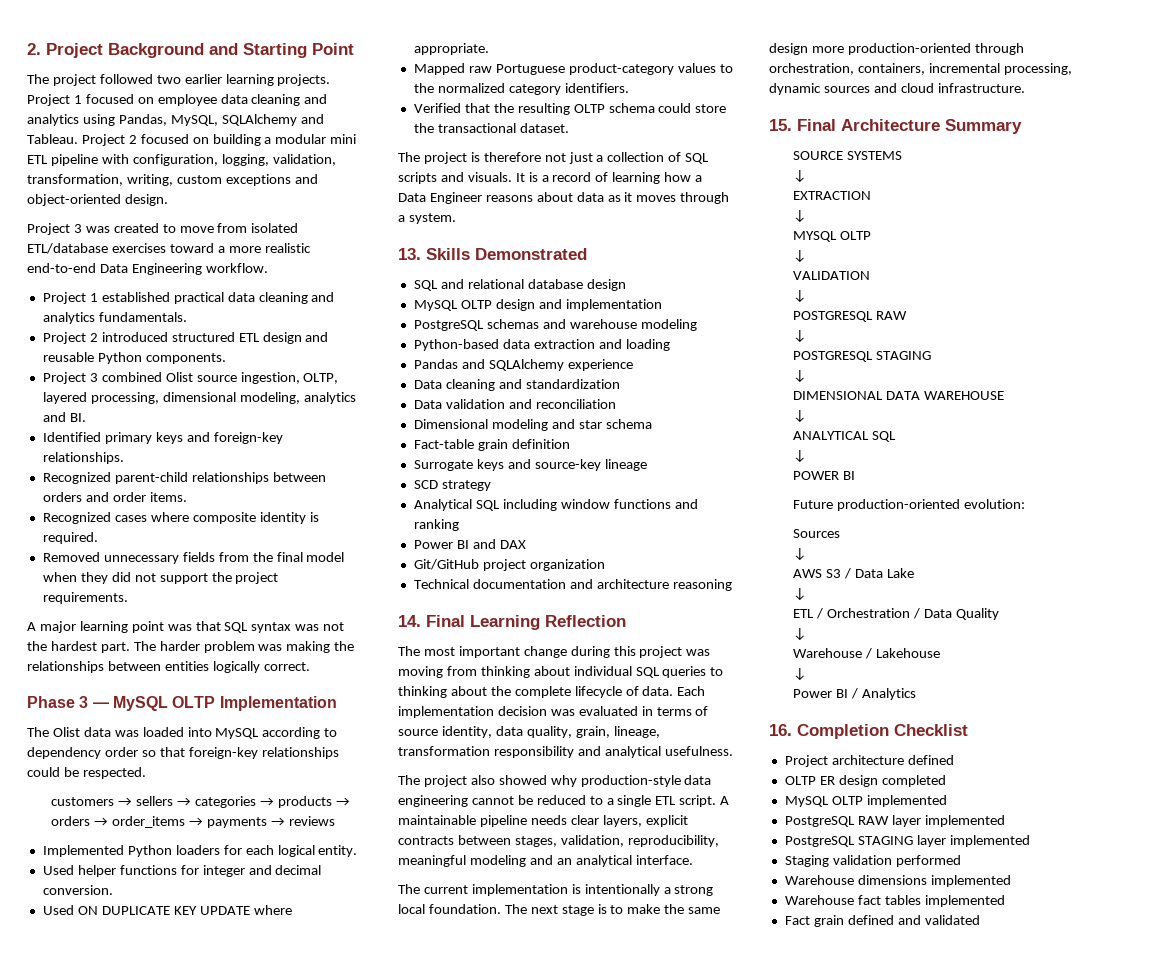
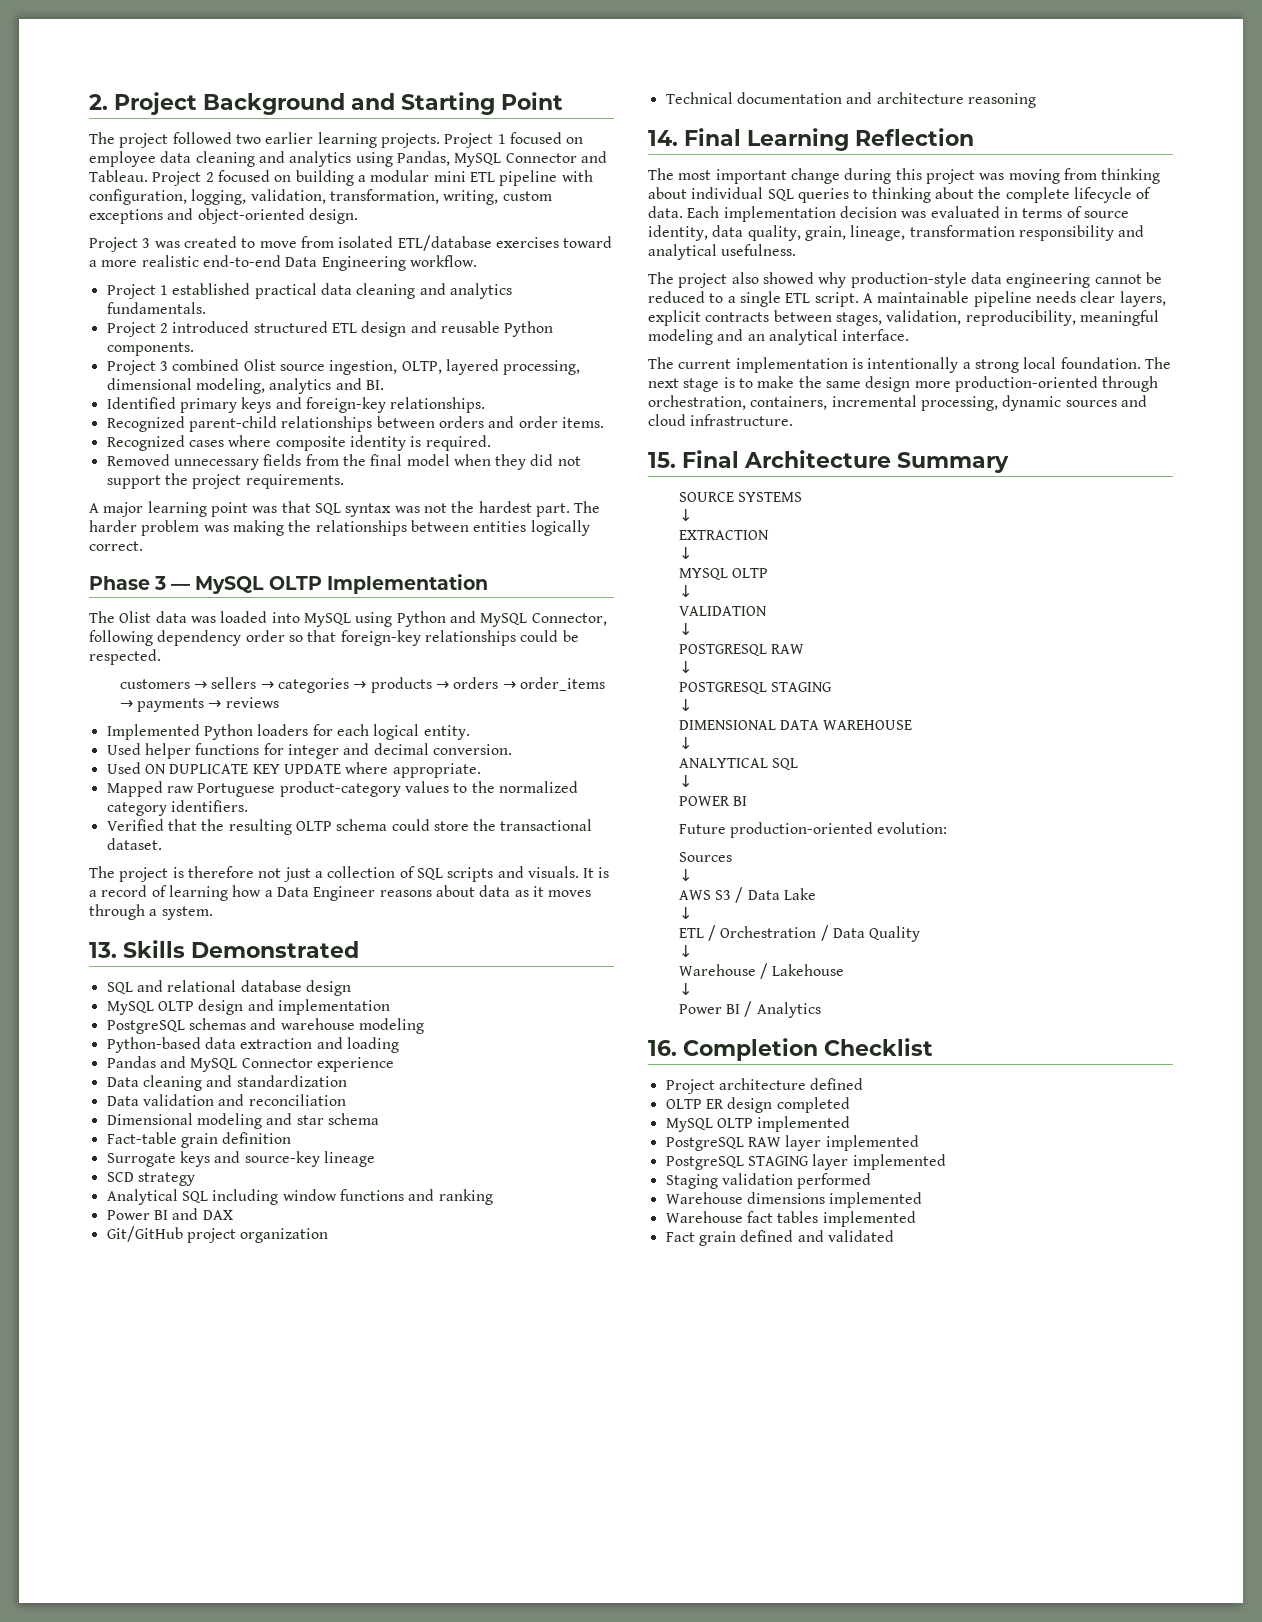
[170,114,297,126] MySQL, SQLAlchemy -> [454,153,577,167] MySQL Connector
[262,727,338,739] according to -> [355,611,607,627] [89,630,153,646] using Python and MySQL Connector, following
[488,359,564,371] SQLAlchemy -> [190,1058,313,1072] MySQL Connector

